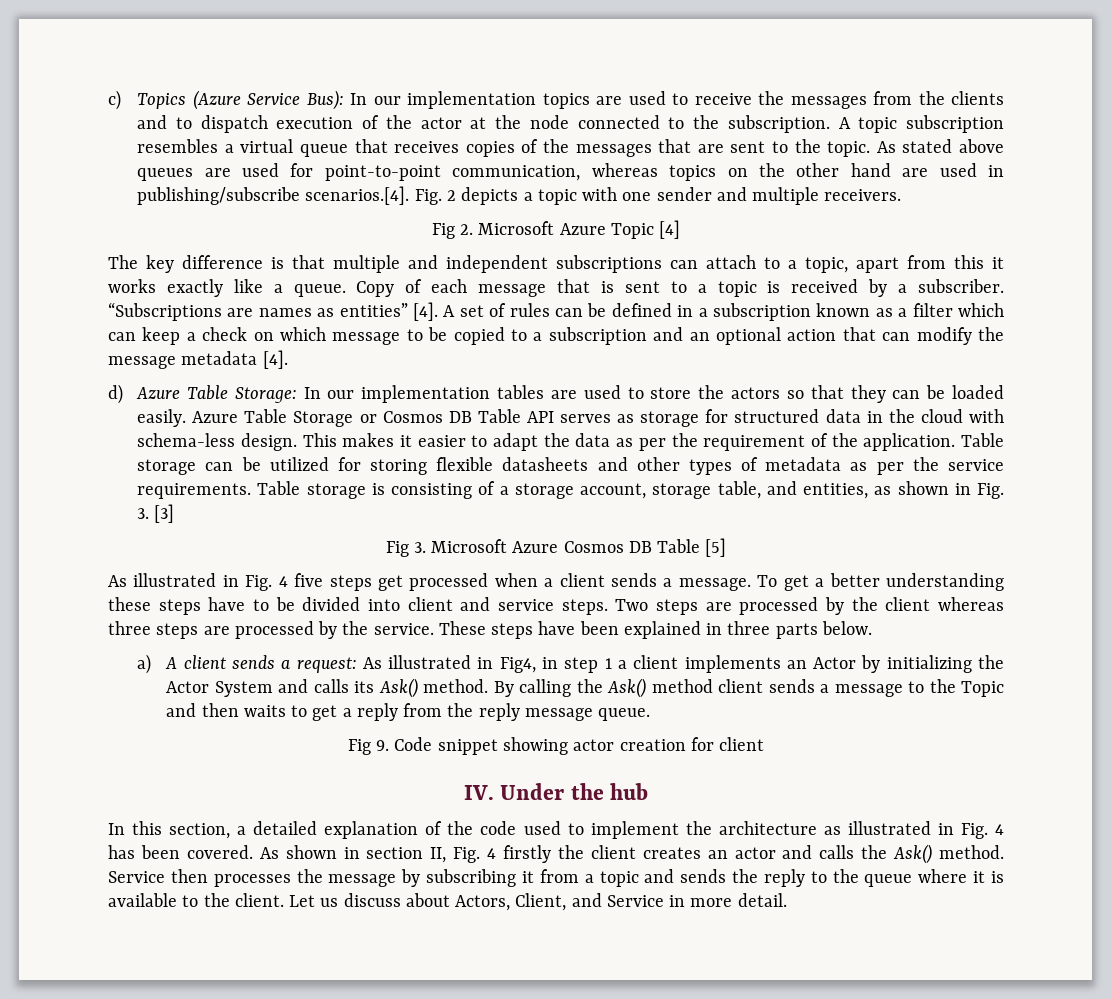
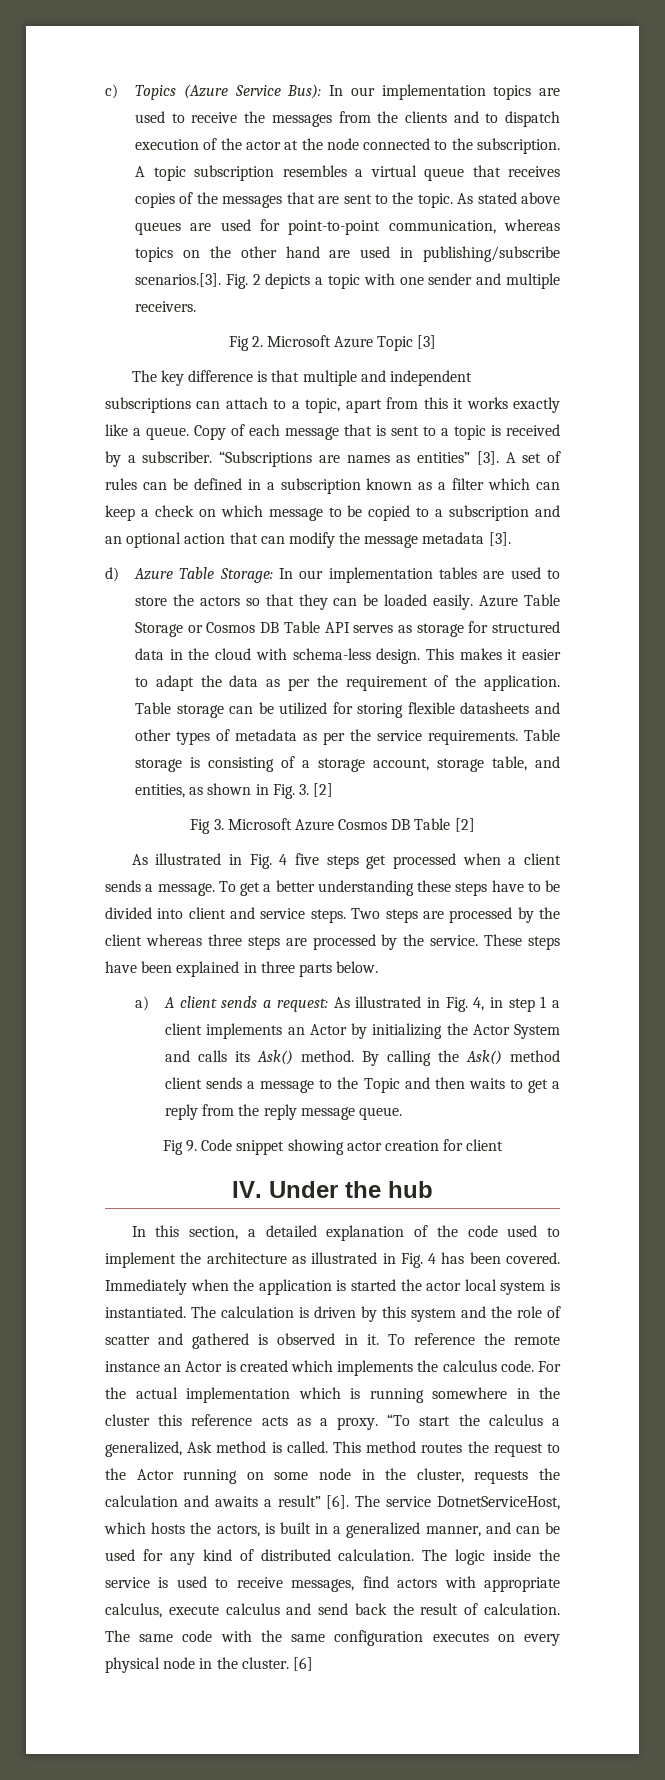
[305,186,410,205] scenarios.[4]. -> [135,273,222,287] scenarios.[3].
[659,220,681,239] [4] -> [417,335,437,349] [3]
[413,302,438,321] [4]. -> [476,451,499,465] [3].
[262,350,288,369] [4]. -> [488,532,511,546] [3].
[154,504,175,523] [3] -> [313,783,334,797] [2]
[705,538,727,557] [5] -> [454,818,475,832] [2]
[499,657,536,673] Fig4, -> [445,997,485,1012] Fig. 4,
[259,844,1004,864] [108,869,1005,887] [108,893,787,911] As shown in section II, Fig. 4 firstly the client creates an actor and calls the Ask() method. Service then processes the message by subscribing it from a topic and sends the reply to the queue where it is available to the client. Let us discuss about Actors, Client, and Service in more detail. -> [105,1279,561,1295] [105,1306,561,1322] [105,1333,560,1349] [105,1360,561,1376] [105,1387,560,1403] [105,1414,560,1430] [105,1441,560,1457] [105,1468,560,1484] [105,1495,560,1510] [104,1522,560,1538] [105,1549,560,1565] [105,1576,560,1592] [105,1603,560,1618] [105,1630,560,1646] [105,1657,313,1673] Immediately when the application is started the actor local system is instantiated. The calculation is driven by this system and the role of scatter and gathered is observed in it. To reference the remote instance an Actor is created which implements the calculus code. For the actual implementation which is running somewhere in the cluster this reference acts as a proxy. “To start the calculus a generalized, Ask method is called. This method routes the request to the Actor running on some node in the cluster, requests the calculation and awaits a result” [6]. The service DotnetServiceHost, which hosts the actors, is built in a generalized manner, and can be used for any kind of distributed calculation. The logic inside the service is used to receive messages, find actors with appropriate calculus, execute calculus and send back the result of calculation. The same code with the same configuration executes on every physical node in the cluster. [6]

